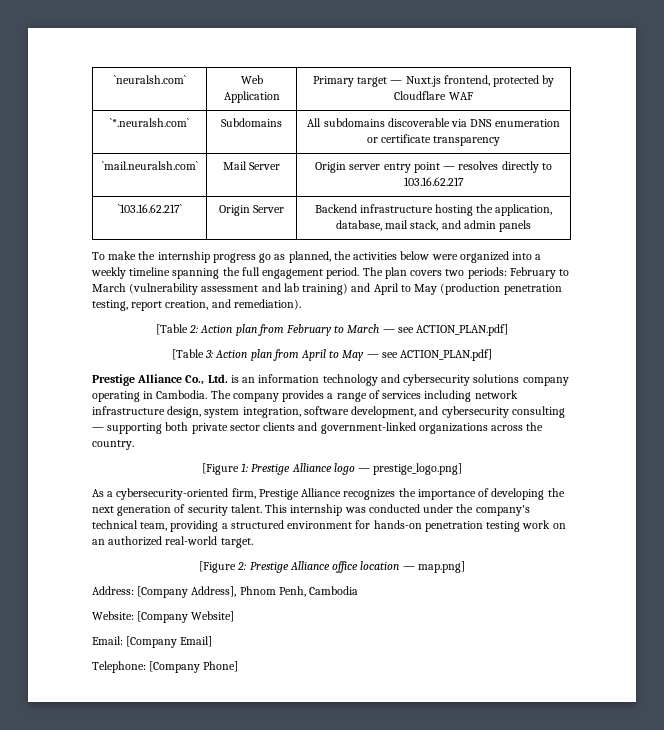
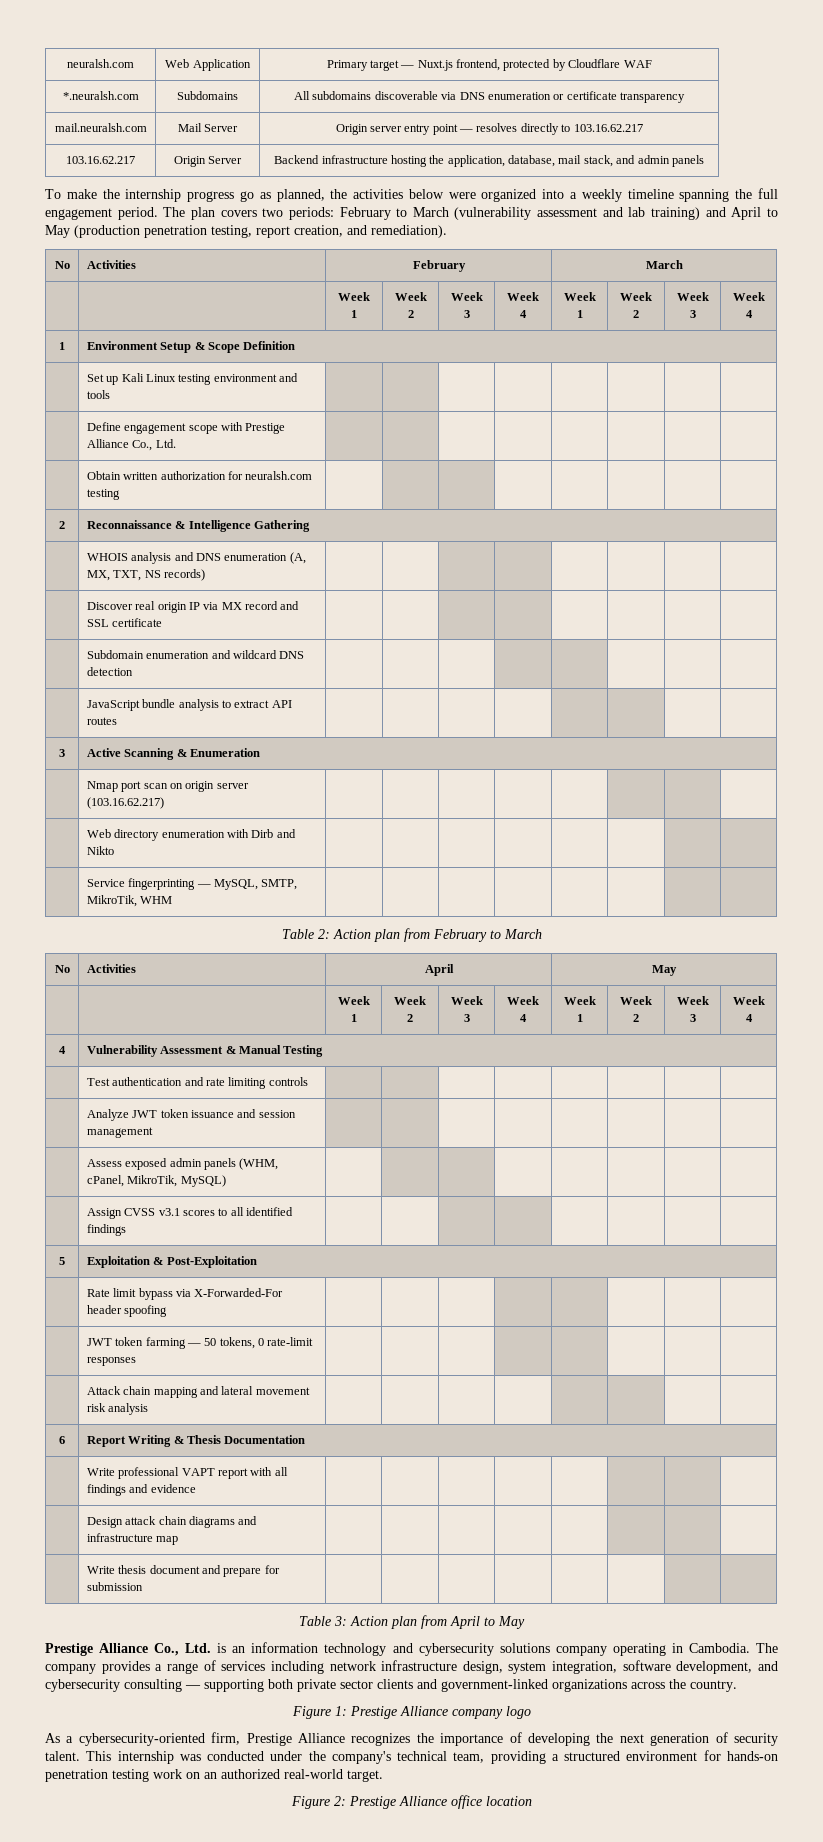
[113,75,186,84] `neuralsh.com` -> [67,59,134,68] neuralsh.com
[110,118,189,127] `*.neuralsh.com` -> [62,91,139,100] *.neuralsh.com
[101,161,198,170] `mail.neuralsh.com` -> [54,123,147,132] mail.neuralsh.com
[117,204,182,213] `103.16.62.217` -> [66,156,135,164] 103.16.62.217
[155,324,188,335] // [Table -> [54,261,70,269] [86,260,136,269] [412,260,466,272] [645,260,683,269] [338,292,370,301] [351,310,357,318] [394,292,427,301] [407,310,414,318] [450,292,483,301] [463,310,470,318] [507,292,539,301] [520,310,527,318] [563,292,596,301] [576,310,583,318] [620,292,652,301] [633,310,639,318] [676,292,709,301] [689,310,696,318] [732,292,765,301] [745,310,753,318] [59,342,65,350] [86,341,296,353] [86,373,299,385] [86,390,110,399] [86,422,286,434] [86,439,176,451] [86,471,313,480] [86,489,120,500] [59,521,65,529] [86,520,310,532] [86,552,306,564] [86,569,205,581] [86,601,300,613] [86,618,163,627] [86,650,305,659] [86,667,133,676] [86,699,292,711] [86,717,117,725] [59,749,65,757] [86,748,260,760] [86,781,249,792] [86,797,164,809] [86,829,296,841] [86,846,114,855] [86,878,298,890] [86,895,173,907] [281,929,314,939] // No | Activities | February | March // | | Week 1 | Week 2 | Week 3 | Week 4 | Week 1 | Week 2 | Week 3 | Week 4 // 1 | Environment Setup & Scope Definition // | Set up Kali Linux testing environment and tools | | | | | | | | // | Define engagement scope with Prestige Alliance Co., Ltd. | | | | | | | | // | Obtain written authorization for neuralsh.com testing | | | | | | | | // 2 | Reconnaissance & Intelligence Gathering // | WHOIS analysis and DNS enumeration (A, MX, TXT, NS records) | | | | | | | | // | Discover real origin IP via MX record and SSL certificate | | | | | | | | // | Subdomain enumeration and wildcard DNS detection | | | | | | | | // | JavaScript bundle analysis to extract API routes | | | | | | | | // 3 | Active Scanning & Enumeration // | Nmap port scan on origin server (103.16.62.217) | | | | | | | | // | Web directory enumeration with Dirb and Nikto | | | | | | | | // | Service fingerprinting — MySQL, SMTP, MikroTik, WHM | | | | | | | | // Table
[382,324,509,336] [171,349,204,360] — see ACTION_PLAN.pdf] // [Table -> [54,965,70,973] [86,964,136,973] [424,964,454,976] [652,965,677,976] [337,996,370,1005] [350,1014,357,1022] [394,996,426,1005] [407,1014,413,1022] [450,996,483,1005] [463,1014,470,1022] [507,996,539,1005] [520,1014,527,1022] [563,996,596,1005] [576,1014,583,1022] [620,996,652,1005] [633,1014,639,1022] [676,996,709,1005] [689,1014,696,1022] [732,996,765,1005] [745,1014,753,1022] [59,1046,66,1054] [86,1045,324,1057] [86,1077,308,1089] [86,1109,296,1121] [86,1127,153,1138] [86,1158,279,1170] [86,1175,226,1187] [86,1207,294,1219] [86,1224,126,1236] [59,1257,65,1265] [86,1256,257,1268] [86,1288,284,1300] [86,1305,168,1317] [86,1337,314,1349] [86,1357,136,1366] [86,1386,310,1398] [86,1403,149,1415] [59,1436,65,1444] [86,1435,306,1447] [86,1467,288,1479] [86,1484,196,1496] [86,1516,258,1528] [86,1533,179,1545] [86,1565,280,1577] [86,1582,143,1591] [299,1616,331,1626] // No | Activities | April | May // | | Week 1 | Week 2 | Week 3 | Week 4 | Week 1 | Week 2 | Week 3 | Week 4 // 4 | Vulnerability Assessment & Manual Testing // | Test authentication and rate limiting controls | | | | | | | | // | Analyze JWT token issuance and session management | | | | | | | | // | Assess exposed admin panels (WHM, cPanel, MikroTik, MySQL) | | | | | | | | // | Assign CVSS v3.1 scores to all identified findings | | | | | | | | // 5 | Exploitation & Post-Exploitation // | Rate limit bypass via X-Forwarded-For header spoofing | | | | | | | | // | JWT token farming — 50 tokens, 0 rate-limit responses | | | | | | | | // | Attack chain mapping and lateral movement risk analysis | | | | | | | | // 6 | Report Writing & Thesis Documentation // | Write professional VAPT report with all findings and evidence | | | | | | | | // | Design attack chain diagrams and infrastructure map | | | | | | | | // | Write thesis document and prepare for submission | | | | | | | | // Table
[366,349,493,361] — see ACTION_PLAN.pdf] -> (525, 1622) none
[201,463,239,475] [Figure -> [291,1706,331,1719] Figure
(332, 467) none -> [451,1709,503,1719] company
[357,463,463,475] — prestige_logo.png] -> (531, 1712) none
[199,561,237,573] [Figure -> [290,1796,330,1809] Figure
[402,561,465,573] [92,586,359,598] [92,611,235,623] [92,636,213,648] [92,661,239,673] — map.png] // Address: [Company Address], Phnom Penh, Cambodia // Website: [Company Website] // Email: [Company Email] // Telephone: [Company Phone] -> (532, 1801) none

